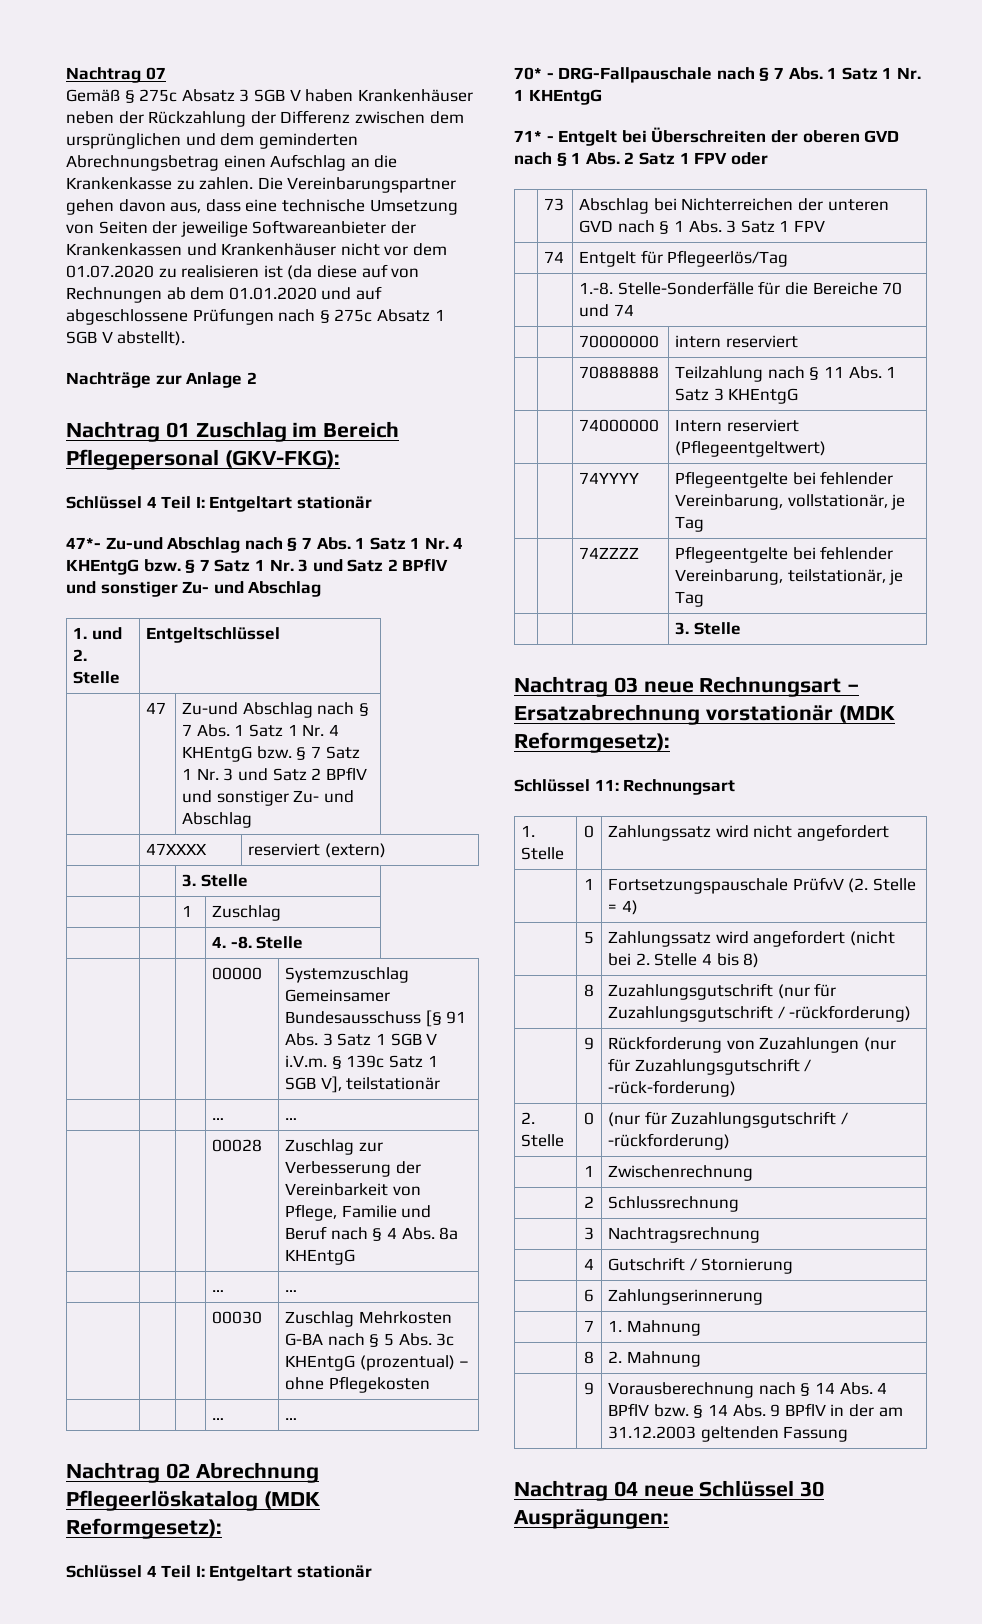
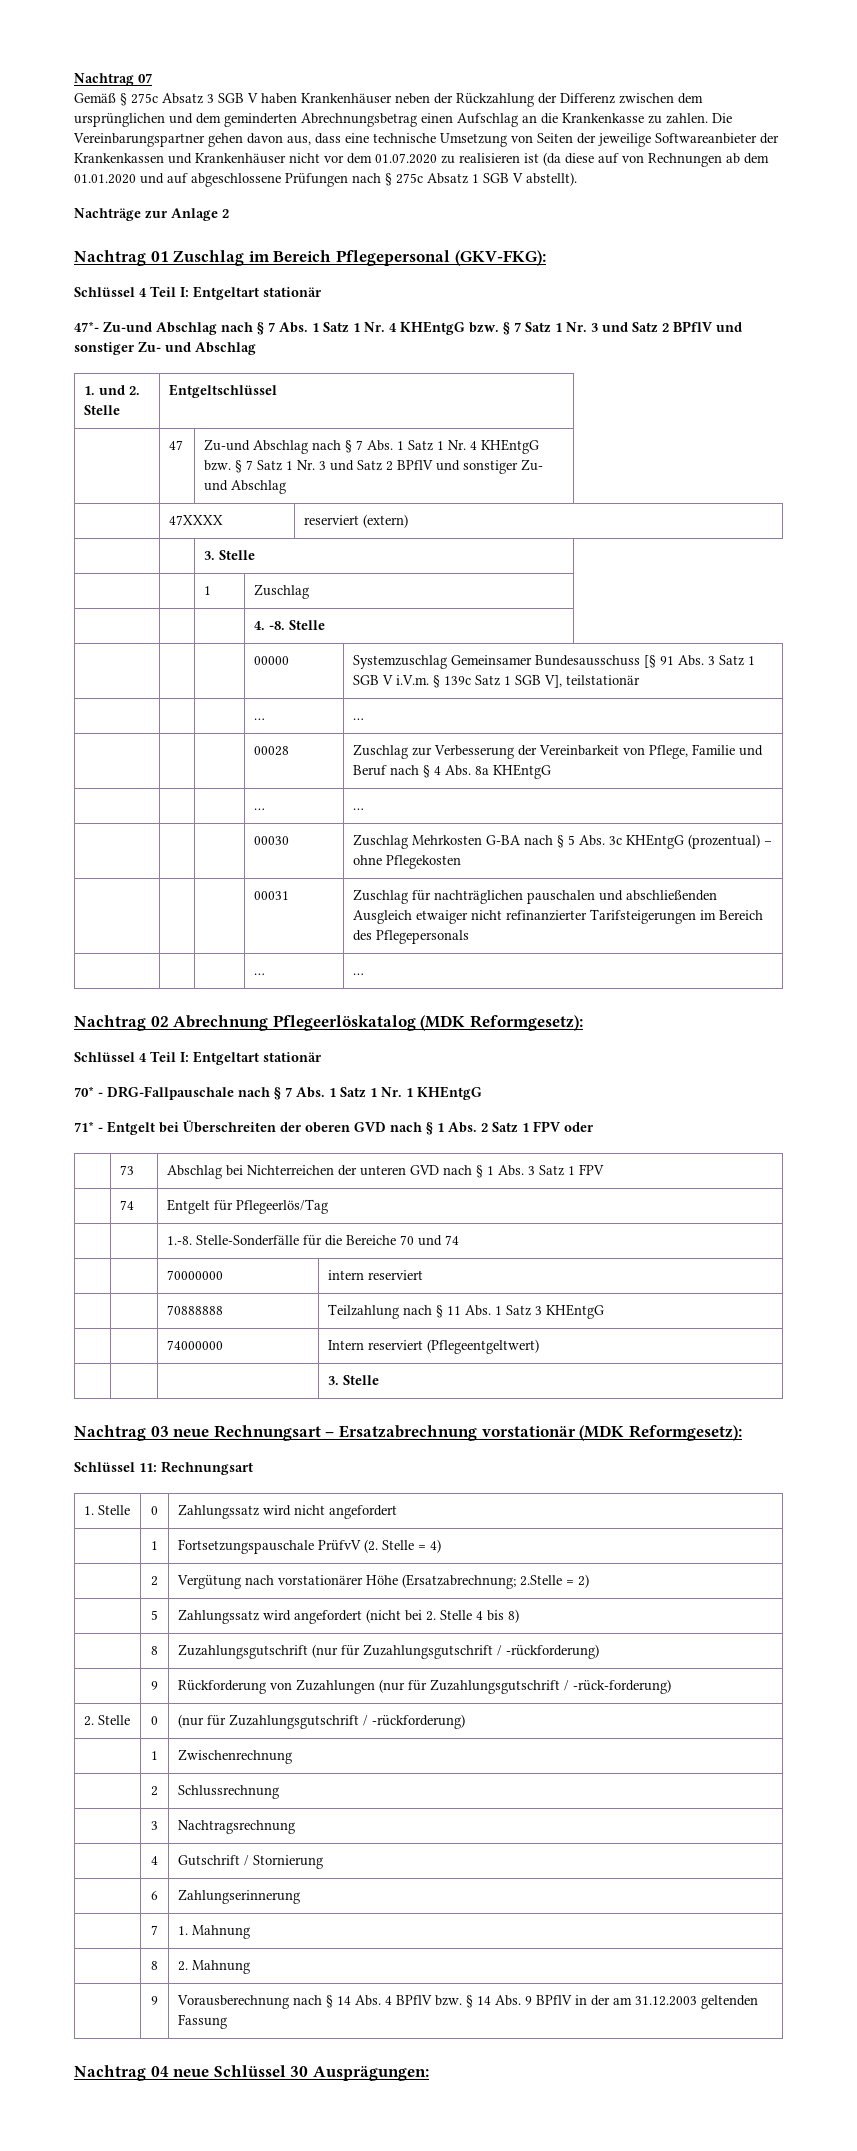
(430, 1384) none -> [254,891,290,900] [353,889,718,904] [353,909,764,924] [353,930,470,944] // | | | 00031 | Zuschlag für nachträglichen pauschalen und abschließenden Ausgleich etwaiger nicht refinanzierter Tarifsteigerungen im Bereich des Pflegepersonals
[579,472,640,484] [675,471,894,488] [675,494,906,510] [675,516,705,532] [579,547,640,559] [675,546,894,563] [675,569,904,585] [675,591,705,607] // | | 74YYYY | Pflegeentgelte bei fehlender Vereinbarung, vollstationär, je Tag // | | 74ZZZZ | Pflegeentgelte bei fehlender Vereinbarung, teilstationär, je Tag -> (540, 1346) none
(638, 907) none -> [151,1576,158,1586] [177,1574,590,1589] // | 2 | Vergütung nach vorstationärer Höhe (Ersatzabrechnung; 2.Stelle = 2)

